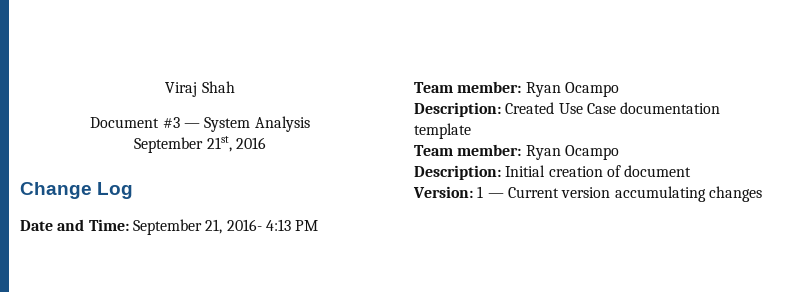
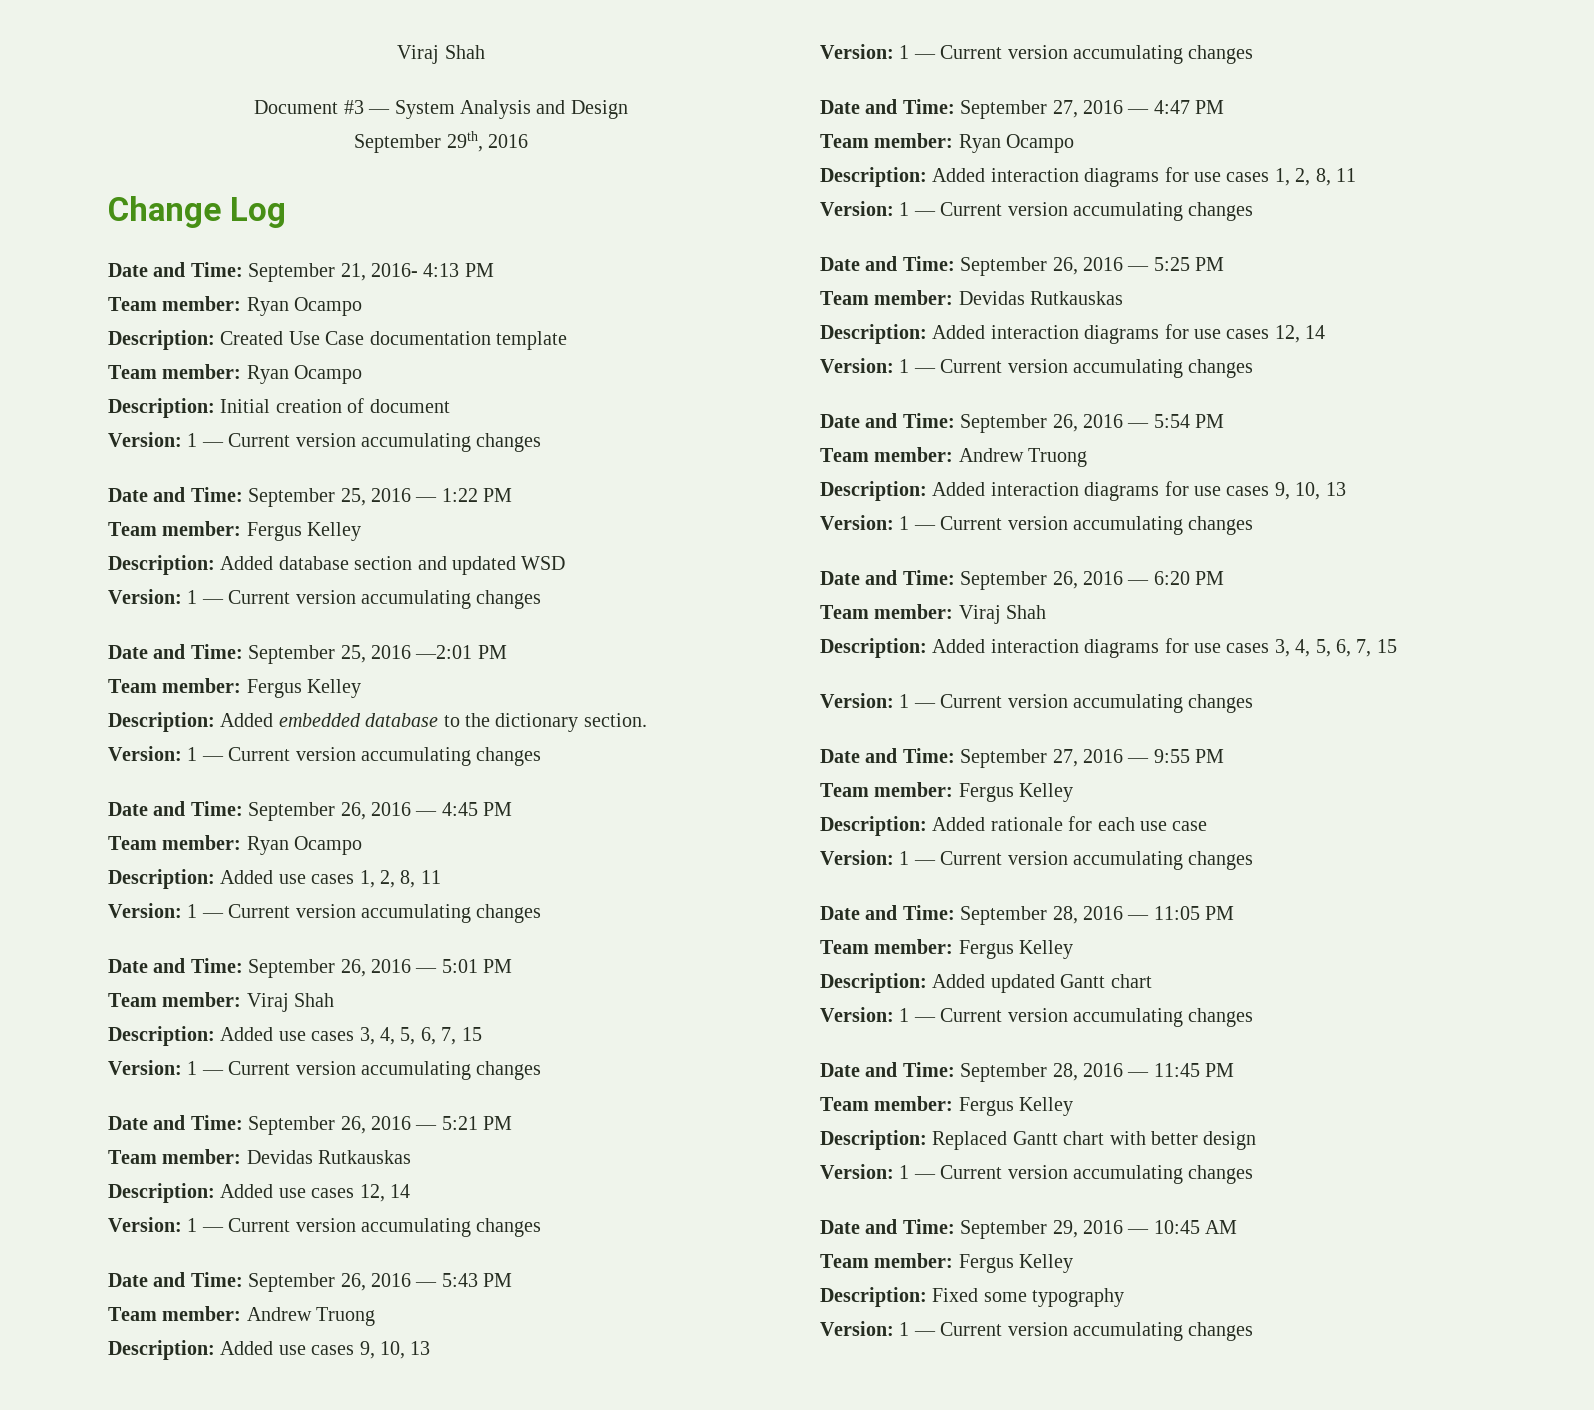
[134,136,232,153] // September 21st, -> [536,100,628,119] [354,131,483,153] and Design // September 29th,
(762, 194) none -> [108,487,513,507] [108,521,362,541] [108,555,566,575] [108,589,542,609] [108,644,507,664] [108,678,362,698] [108,712,647,732] [108,746,542,766] [108,801,513,821] [108,835,363,855] [108,869,441,889] [108,903,542,923] [108,958,513,978] [108,992,335,1012] [108,1026,482,1046] [108,1060,542,1080] [108,1115,513,1135] [108,1149,412,1164] [108,1183,410,1203] [108,1217,542,1237] [108,1272,513,1292] [108,1306,376,1326] [108,1340,431,1360] [820,44,1254,64] [820,99,1225,119] [820,133,1075,153] [820,167,1356,187] [820,201,1254,221] [820,256,1225,276] [820,290,1124,305] [820,324,1326,344] [820,358,1254,378] [820,413,1225,433] [820,447,1088,467] [820,481,1346,501] [820,515,1254,535] [820,570,1225,590] [820,604,1047,624] [820,638,1397,658] [820,693,1254,713] [820,748,1225,768] [820,782,1074,802] [820,816,1208,836] [820,850,1254,870] [820,905,1235,925] [820,939,1074,959] [820,973,1152,993] [820,1007,1254,1027] [820,1062,1235,1082] [820,1096,1074,1116] [820,1130,1257,1150] [820,1164,1254,1184] [820,1219,1238,1239] [820,1253,1074,1273] [820,1287,1125,1307] [820,1321,1254,1341] // Date and Time: September 25, 2016 — 1:22 PM // Team member: Fergus Kelley // Description: Added database section and updated WSD // Version: 1 — Current version accumulating changes // Date and Time: September 25, 2016 —2:01 PM // Team member: Fergus Kelley // Description: Added embedded database to the dictionary section. // Version: 1 — Current version accumulating changes // Date and Time: September 26, 2016 — 4:45 PM // Team member: Ryan Ocampo // Description: Added use cases 1, 2, 8, 11 // Version: 1 — Current version accumulating changes // Date and Time: September 26, 2016 — 5:01 PM // Team member: Viraj Shah // Description: Added use cases 3, 4, 5, 6, 7, 15 // Version: 1 — Current version accumulating changes // Date and Time: September 26, 2016 — 5:21 PM // Team member: Devidas Rutkauskas // Description: Added use cases 12, 14 // Version: 1 — Current version accumulating changes // Date and Time: September 26, 2016 — 5:43 PM // Team member: Andrew Truong // Description: Added use cases 9, 10, 13 // Version: 1 — Current version accumulating changes // Date and Time: September 27, 2016 — 4:47 PM // Team member: Ryan Ocampo // Description: Added interaction diagrams for use cases 1, 2, 8, 11 // Version: 1 — Current version accumulating changes // Date and Time: September 26, 2016 — 5:25 PM // Team member: Devidas Rutkauskas // Description: Added interaction diagrams for use cases 12, 14 // Version: 1 — Current version accumulating changes // Date and Time: September 26, 2016 — 5:54 PM // Team member: Andrew Truong // Description: Added interaction diagrams for use cases 9, 10, 13 // Version: 1 — Current version accumulating changes // Date and Time: September 26, 2016 — 6:20 PM // Team member: Viraj Shah // Description: Added interaction diagrams for use cases 3, 4, 5, 6, 7, 15 // Version: 1 — Current version accumulating changes // Date and Time: September 27, 2016 — 9:55 PM // Team member: Fergus Kelley // Description: Added rationale for each use case // Version: 1 — Current version accumulating changes // Date and Time: September 28, 2016 — 11:05 PM // Team member: Fergus Kelley // Description: Added updated Gantt chart // Version: 1 — Current version accumulating changes // Date and Time: September 28, 2016 — 11:45 PM // Team member: Fergus Kelley // Description: Replaced Gantt chart with better design // Version: 1 — Current version accumulating changes // Date and Time: September 29, 2016 — 10:45 AM // Team member: Fergus Kelley // Description: Fixed some typography // Version: 1 — Current version accumulating changes

